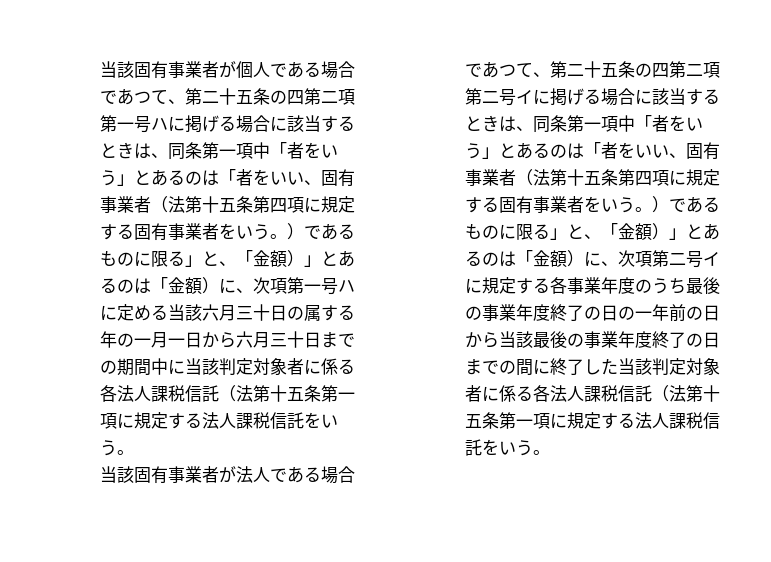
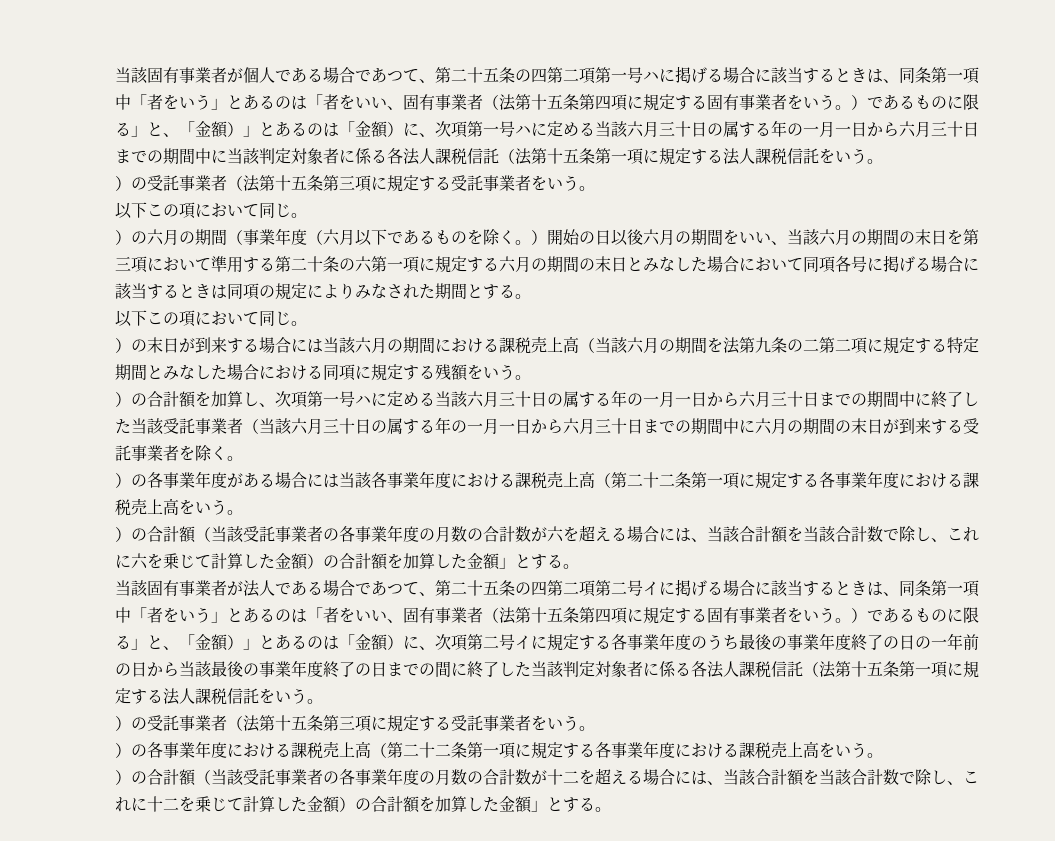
(135, 452) none -> [114,175,595,192] [114,202,307,219] [114,228,979,246] [114,255,979,273] [114,283,531,300] [114,310,307,327] [114,336,979,354] [114,364,531,381] [114,390,979,408] [114,417,979,435] [114,445,243,461] [114,471,979,489] [114,498,243,516] [114,525,979,543] [114,553,579,570] // ）の受託事業者（法第十五条第三項に規定する受託事業者をいう。 // 以下この項において同じ。 // ）の六月の期間（事業年度（六月以下であるものを除く。）開始の日以後六月の期間をいい、当該六月の期間の末日を第三項において準用する第二十条の六第一項に規定する六月の期間の末日とみなした場合において同項各号に掲げる場合に該当するときは同項の規定によりみなされた期間とする。 // 以下この項において同じ。 // ）の末日が到来する場合には当該六月の期間における課税売上高（当該六月の期間を法第九条の二第二項に規定する特定期間とみなした場合における同項に規定する残額をいう。 // ）の合計額を加算し、次項第一号ハに定める当該六月三十日の属する年の一月一日から六月三十日までの期間中に終了した当該受託事業者（当該六月三十日の属する年の一月一日から六月三十日までの期間中に六月の期間の末日が到来する受託事業者を除く。 // ）の各事業年度がある場合には当該各事業年度における課税売上高（第二十二条第一項に規定する各事業年度における課税売上高をいう。 // ）の合計額（当該受託事業者の各事業年度の月数の合計数が六を超える場合には、当該合計額を当該合計数で除し、これに六を乗じて計算した金額）の合計額を加算した金額」とする。
(551, 452) none -> [114,715,595,732] [114,741,883,759] [114,768,979,786] [114,796,611,813] // ）の受託事業者（法第十五条第三項に規定する受託事業者をいう。 // ）の各事業年度における課税売上高（第二十二条第一項に規定する各事業年度における課税売上高をいう。 // ）の合計額（当該受託事業者の各事業年度の月数の合計数が十二を超える場合には、当該合計額を当該合計数で除し、これに十二を乗じて計算した金額）の合計額を加算した金額」とする。

